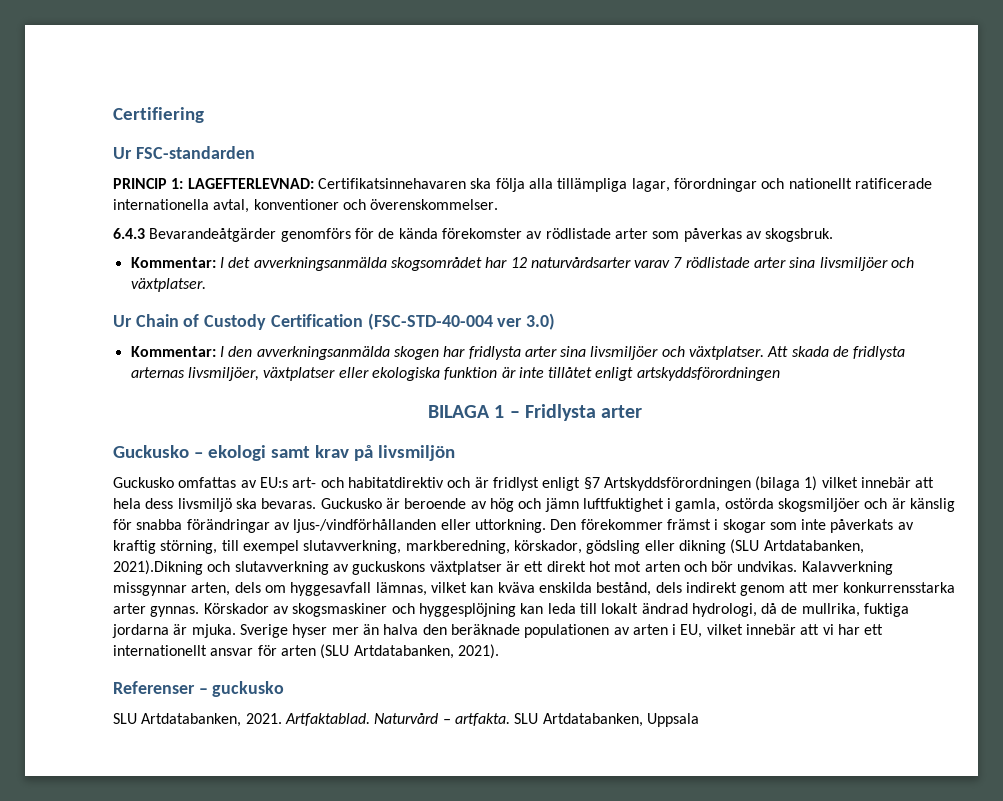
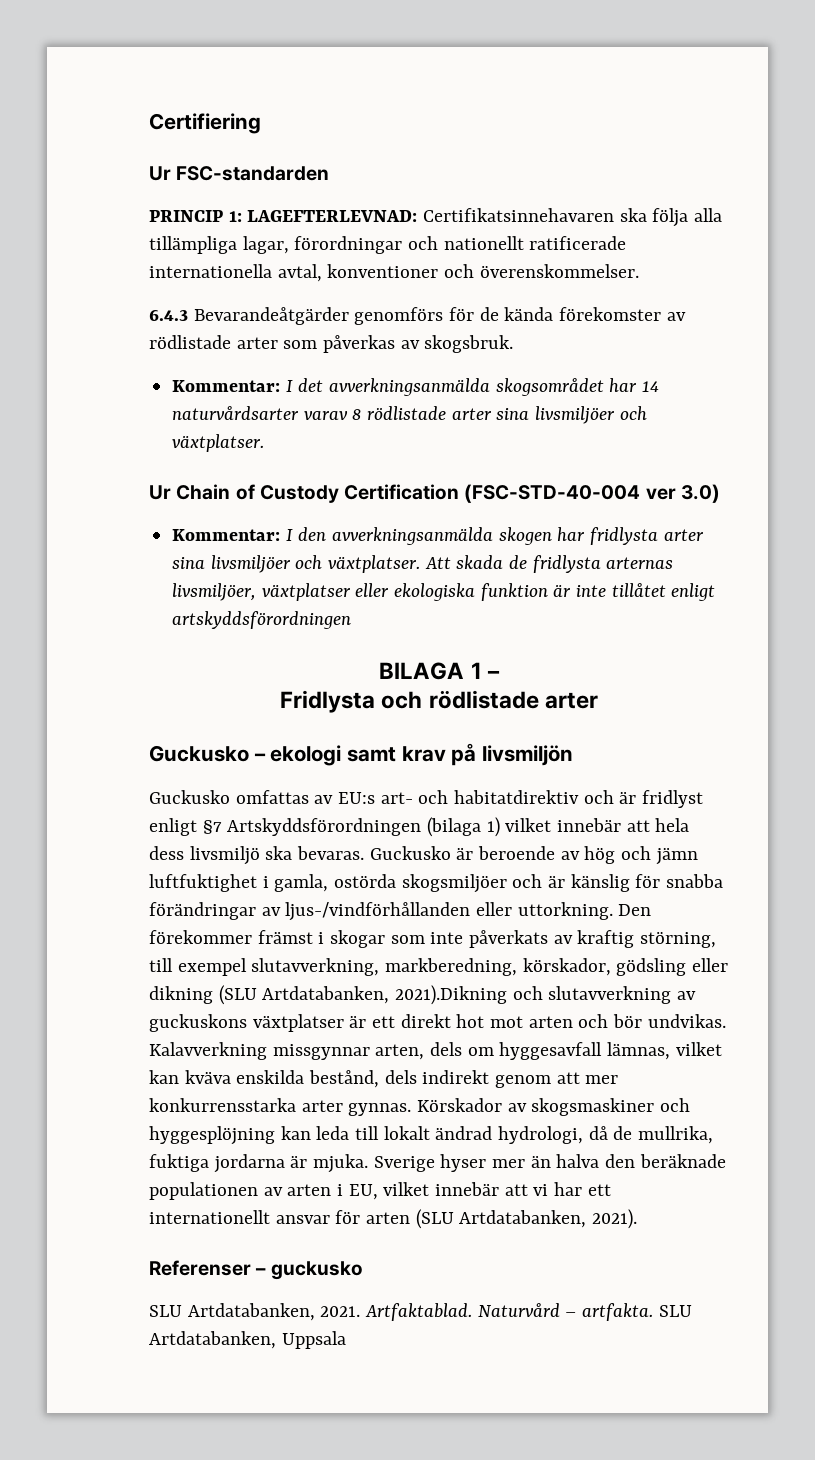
[510,257,527,268] 12 -> [642,381,660,392] 14
[673,257,683,268] 7 -> [352,409,362,420] 8
[524,404,596,421] Fridlysta -> [280,690,539,713] // Fridlysta och rödlistade

